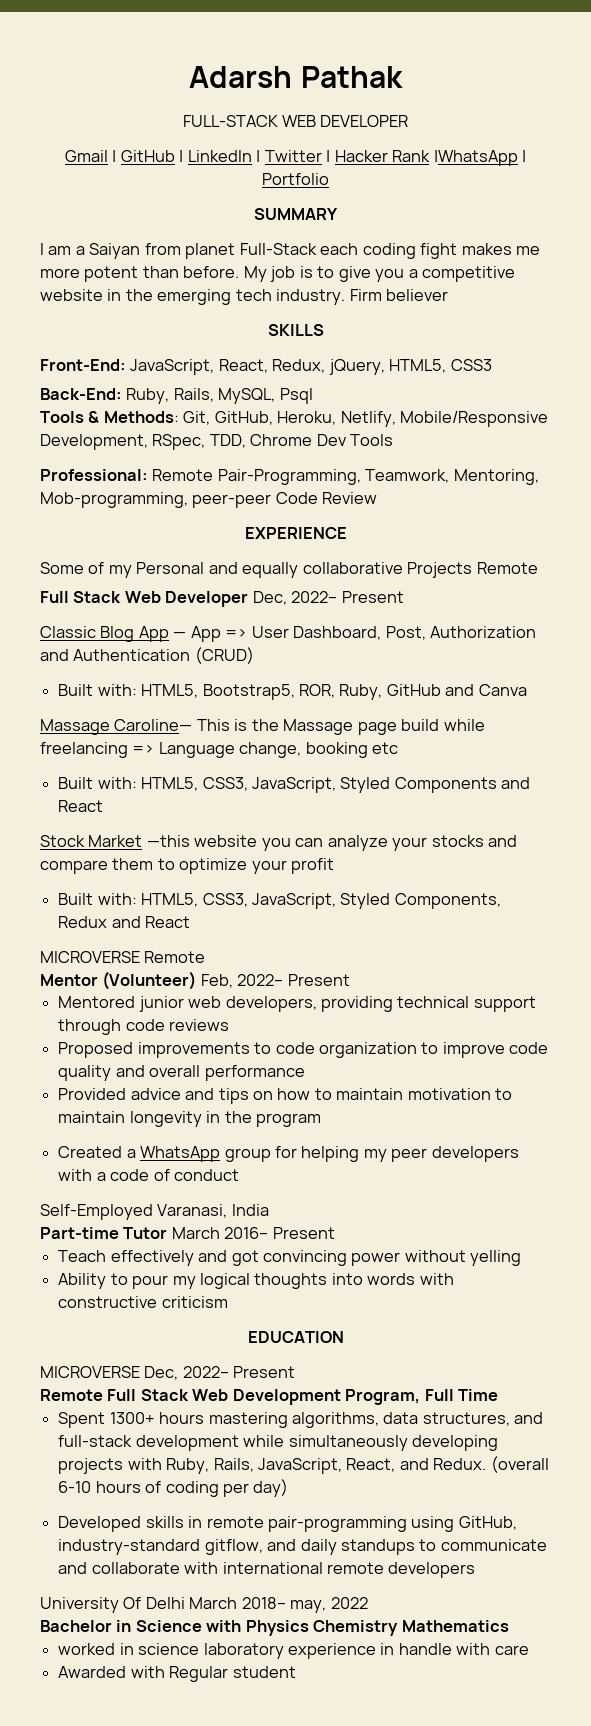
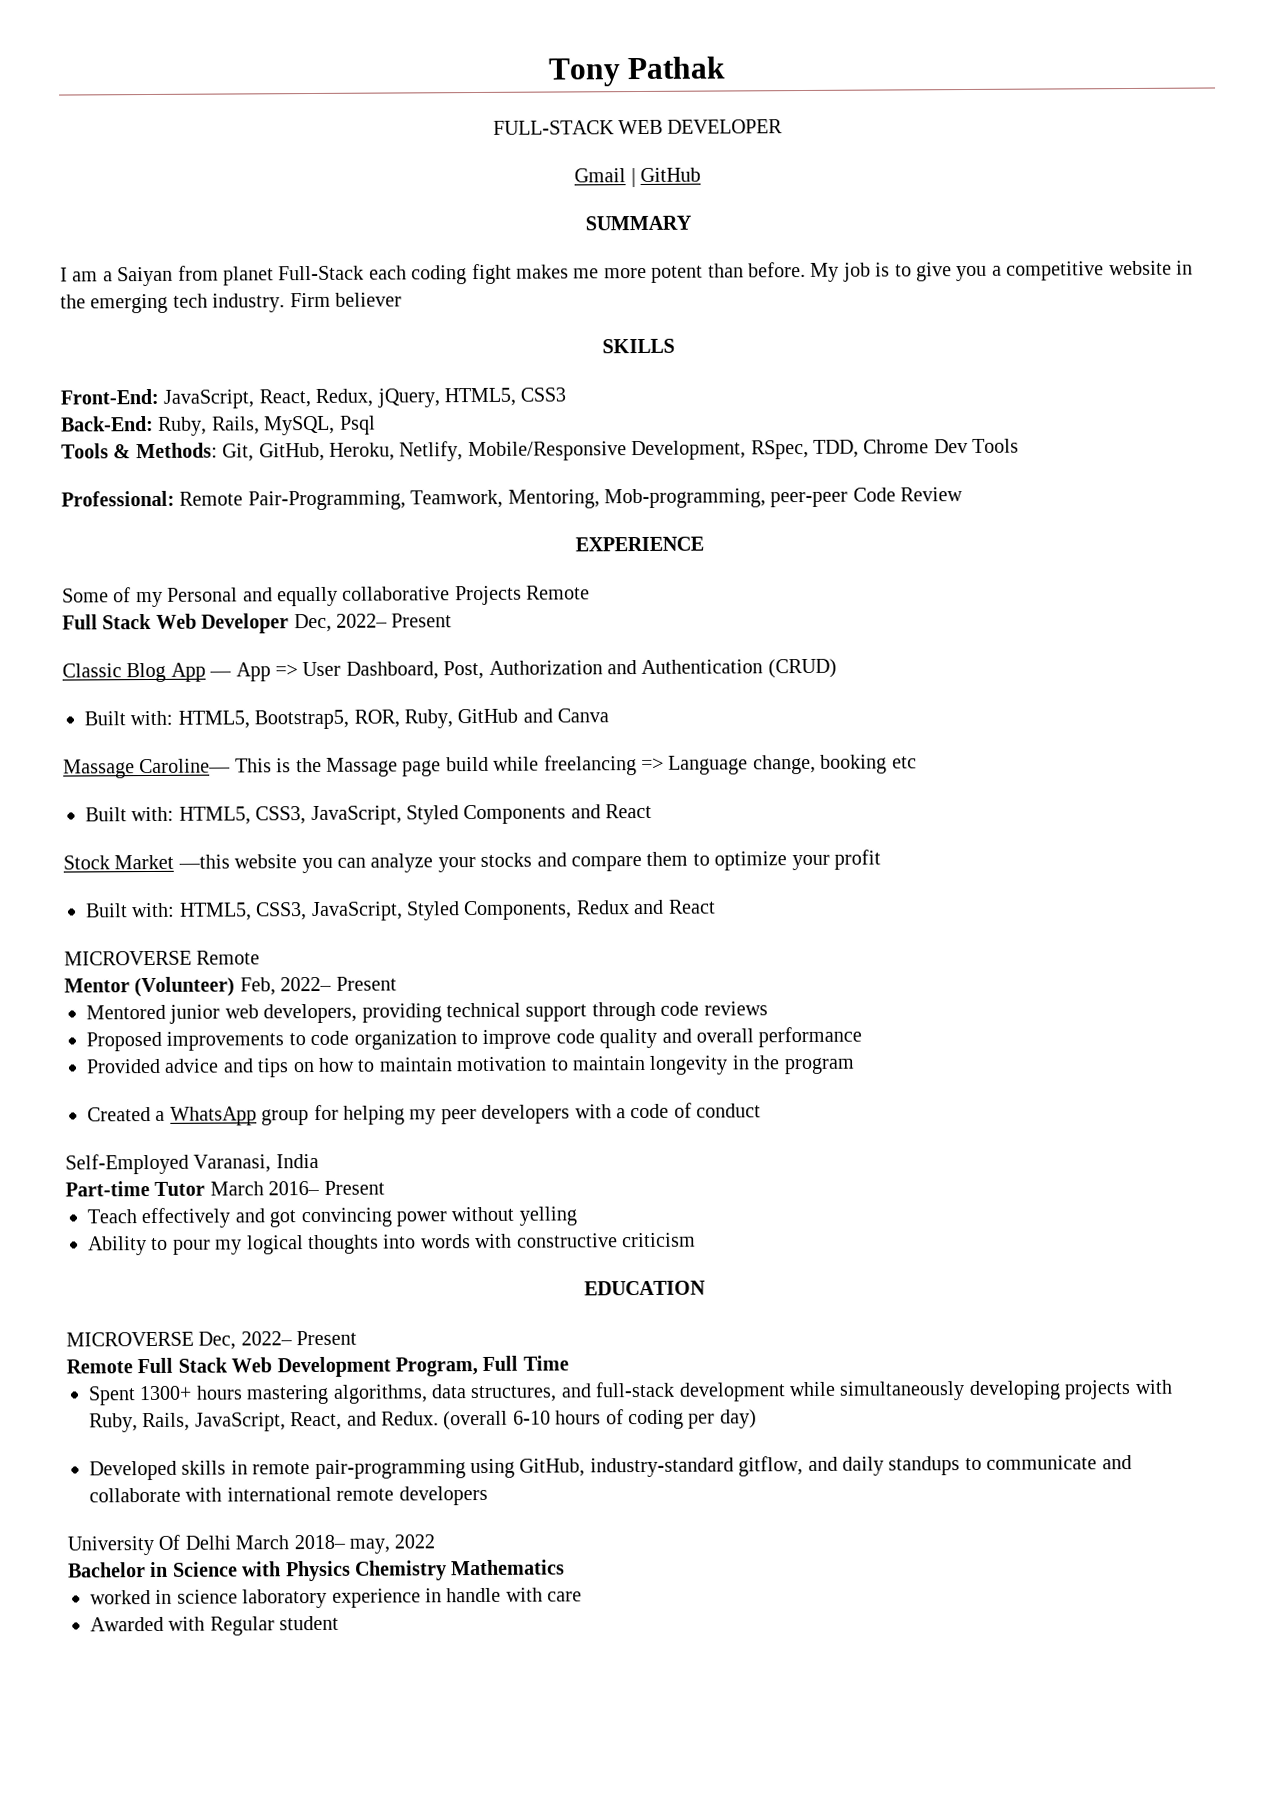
[189,66,293,88] Adarsh -> [547,58,621,87] Tony
[179,150,527,166] [262,173,329,185] | LinkedIn | Twitter | Hacker Rank |WhatsApp | Portfolio -> (701, 175) none

